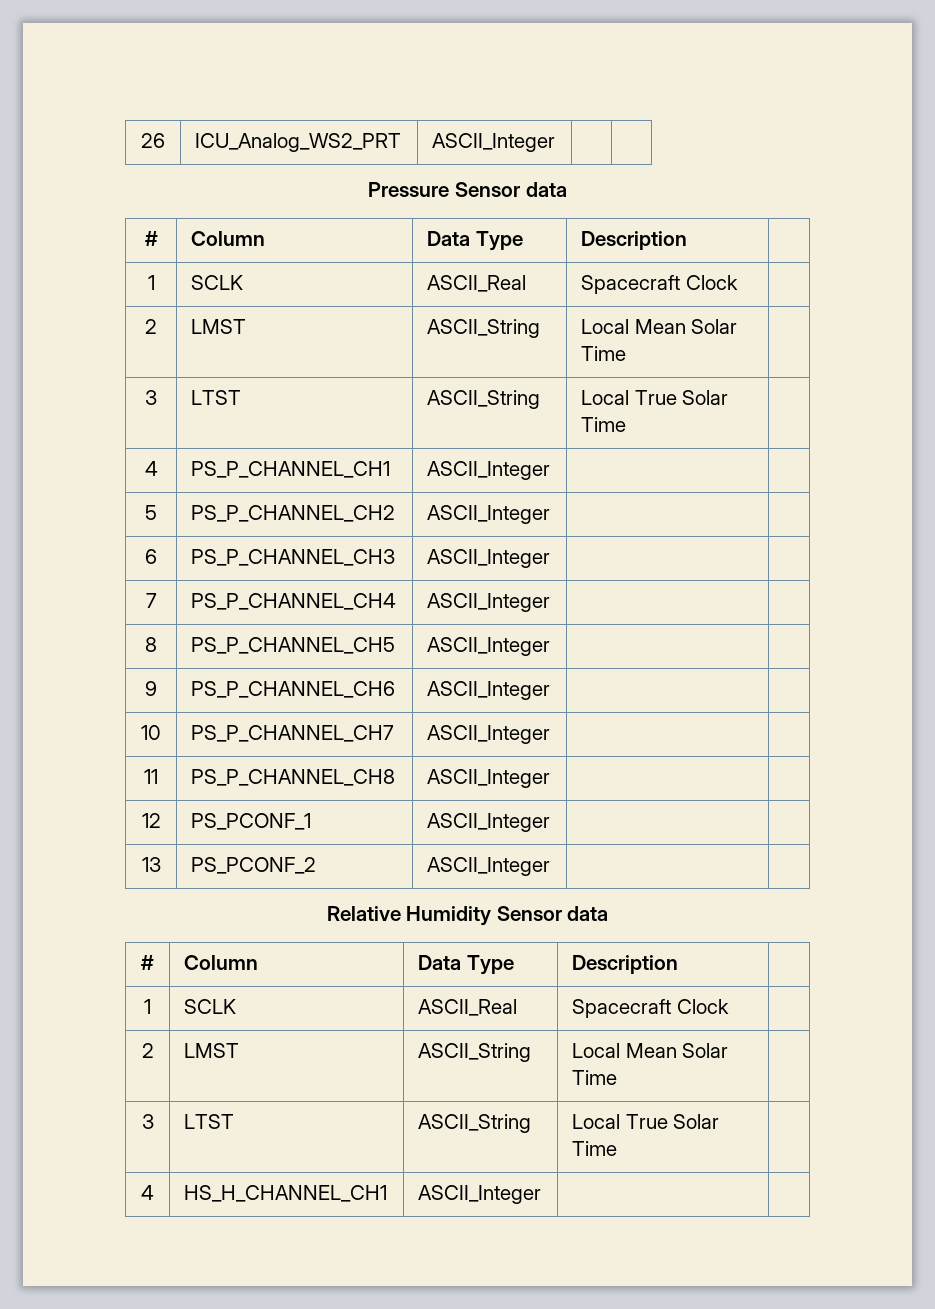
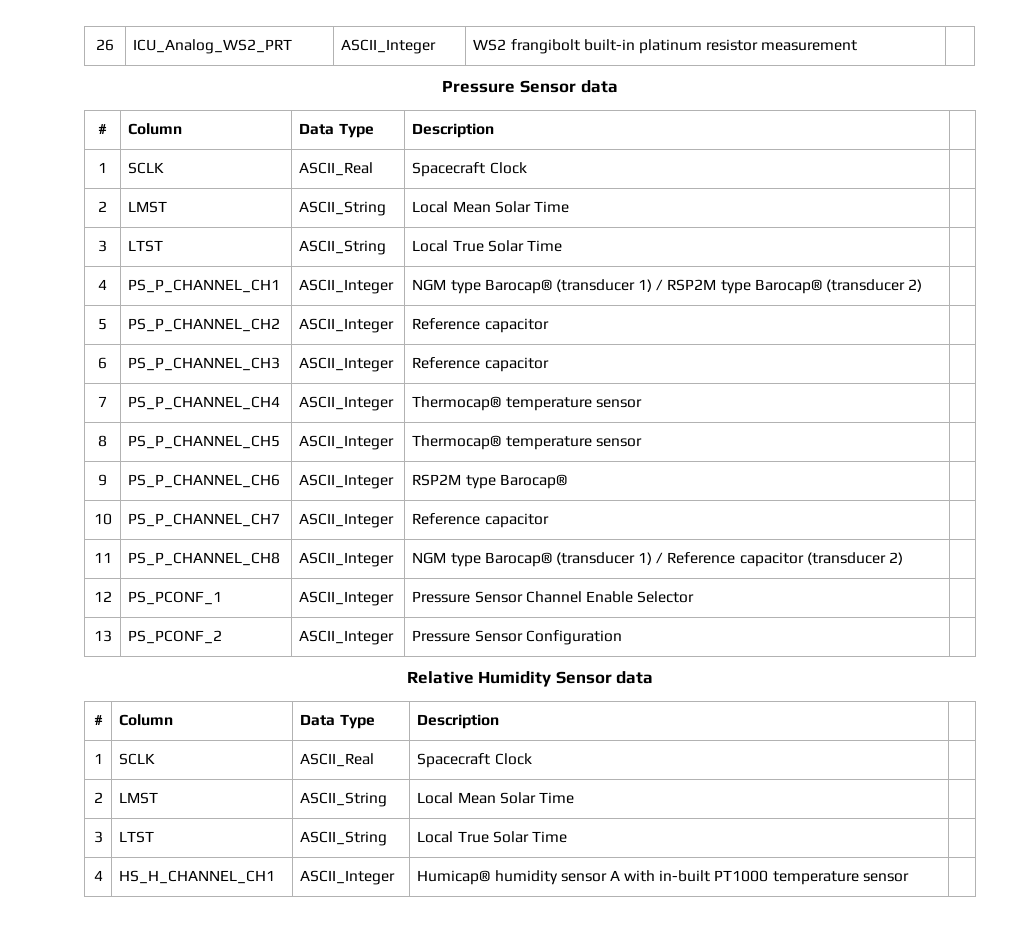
(556, 142) none -> [473,39,858,54] WS2 frangibolt built-in platinum resistor measurement
(551, 470) none -> [412,279,923,294] NGM type Barocap® (transducer 1) / RSP2M type Barocap® (transducer 2)
(551, 514) none -> [412,318,549,333] Reference capacitor
(551, 558) none -> [412,357,549,372] Reference capacitor
(551, 602) none -> [412,396,642,411] Thermocap® temperature sensor
(551, 646) none -> [412,435,642,450] Thermocap® temperature sensor
(551, 690) none -> [412,474,567,489] RSP2M type Barocap®
(551, 734) none -> [412,513,549,528] Reference capacitor
[141,813,161,828] [191,813,312,830] [427,813,551,832] | // 12 | PS_PCONF_1 | ASCII_Integer | -> [412,552,903,567] [93,591,112,602] [128,591,223,605] [299,591,395,606] [412,591,695,603] NGM type Barocap® (transducer 1) / Reference capacitor (transducer 2) | // 12 | PS_PCONF_1 | ASCII_Integer | Pressure Sensor Channel Enable Selector
(551, 866) none -> [412,630,622,645] Pressure Sensor Configuration
(542, 1194) none -> [417,870,909,885] Humicap® humidity sensor A with in-built PT1000 temperature sensor

